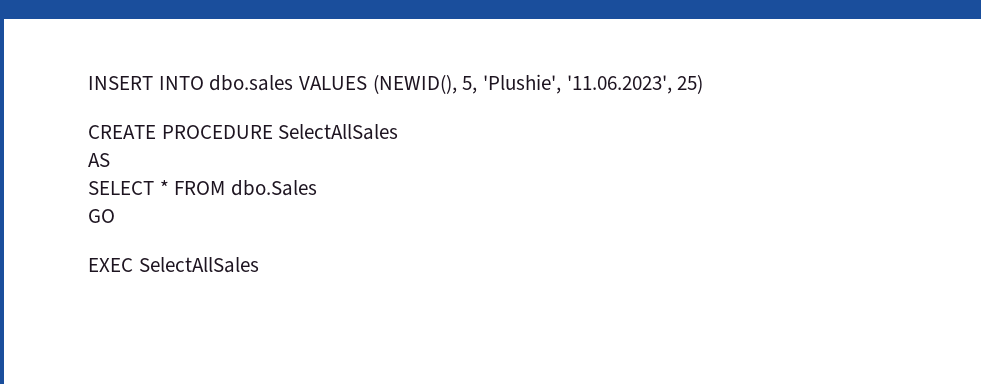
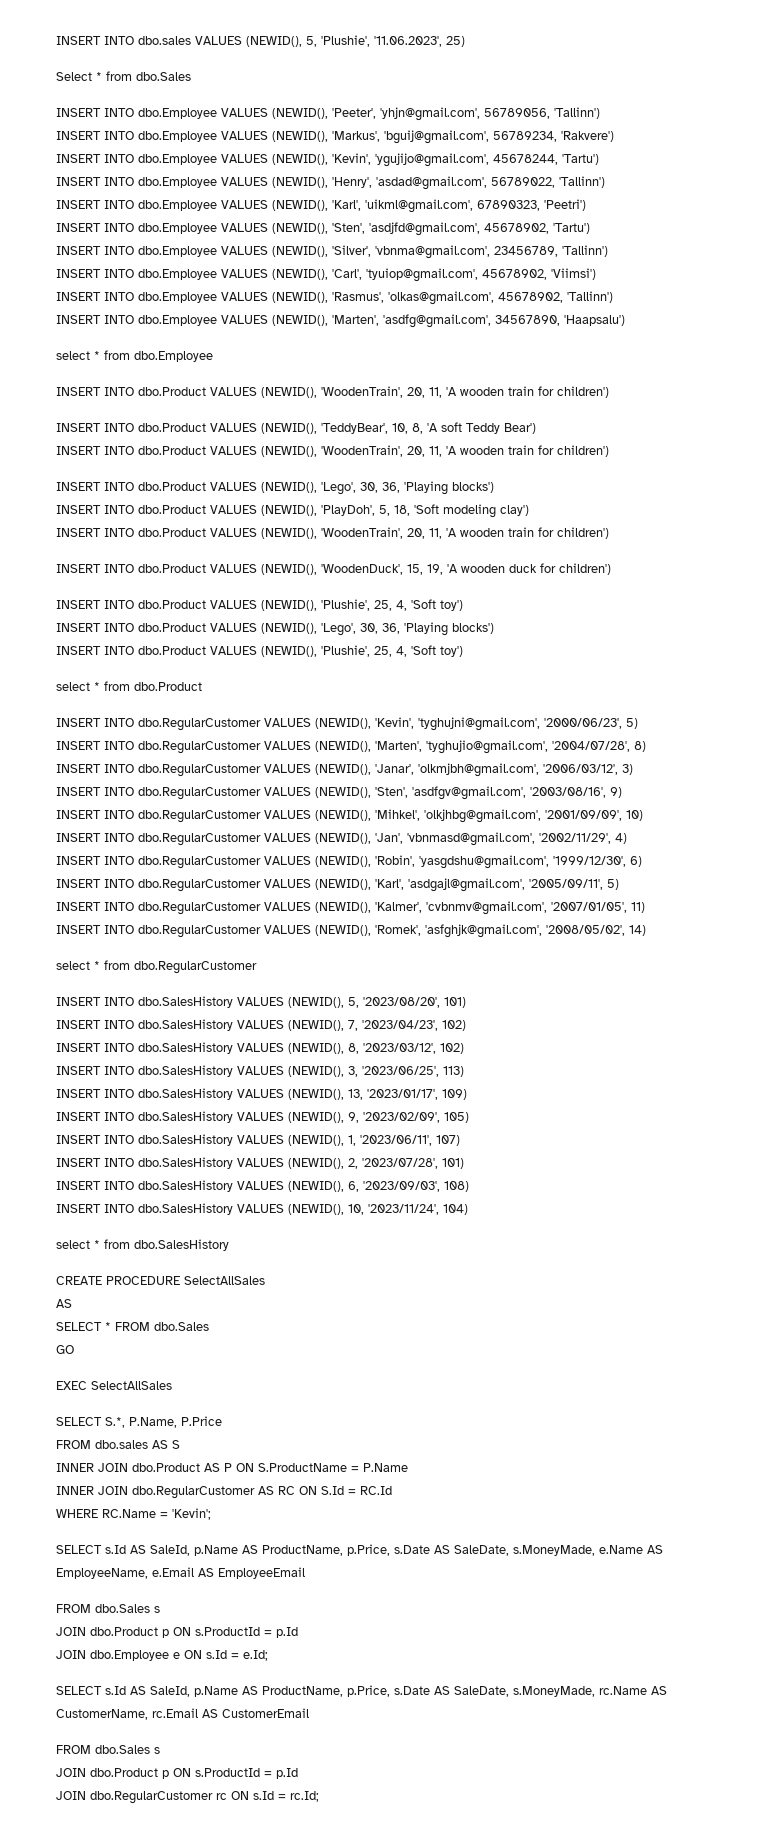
(704, 84) none -> [56,71,191,81] [56,107,600,121] [56,130,614,144] [56,153,599,167] [56,176,605,190] [56,199,586,213] [56,222,590,236] [56,245,608,259] [56,268,596,282] [56,291,613,305] [56,314,625,328] [56,350,213,362] [56,386,609,398] [56,422,536,434] [56,445,609,457] [56,481,494,495] [56,504,529,518] [56,527,609,539] [56,563,611,575] [56,599,463,611] [56,622,494,636] [56,645,463,657] [56,681,202,691] [56,717,638,731] [56,740,646,754] [56,763,633,777] [56,786,622,800] [56,809,643,823] [56,832,627,846] [56,855,642,869] [56,878,619,892] [56,901,645,915] [56,924,646,938] [56,960,257,974] [56,996,466,1008] [56,1019,466,1031] [56,1042,464,1054] [56,1065,464,1077] [56,1088,467,1100] [56,1111,469,1123] [56,1134,460,1146] [56,1157,464,1169] [56,1180,469,1192] [56,1203,468,1215] [56,1239,229,1251] // Select * from dbo.Sales // INSERT INTO dbo.Employee VALUES (NEWID(), 'Peeter', 'yhjn@gmail.com', 56789056, 'Tallinn') // INSERT INTO dbo.Employee VALUES (NEWID(), 'Markus', 'bguij@gmail.com', 56789234, 'Rakvere') // INSERT INTO dbo.Employee VALUES (NEWID(), 'Kevin', 'ygujijo@gmail.com', 45678244, 'Tartu') // INSERT INTO dbo.Employee VALUES (NEWID(), 'Henry', 'asdad@gmail.com', 56789022, 'Tallinn') // INSERT INTO dbo.Employee VALUES (NEWID(), 'Karl', 'uikml@gmail.com', 67890323, 'Peetri') // INSERT INTO dbo.Employee VALUES (NEWID(), 'Sten', 'asdjfd@gmail.com', 45678902, 'Tartu') // INSERT INTO dbo.Employee VALUES (NEWID(), 'Silver', 'vbnma@gmail.com', 23456789, 'Tallinn') // INSERT INTO dbo.Employee VALUES (NEWID(), 'Carl', 'tyuiop@gmail.com', 45678902, 'Viimsi') // INSERT INTO dbo.Employee VALUES (NEWID(), 'Rasmus', 'olkas@gmail.com', 45678902, 'Tallinn') // INSERT INTO dbo.Employee VALUES (NEWID(), 'Marten', 'asdfg@gmail.com', 34567890, 'Haapsalu') // select * from dbo.Employee // INSERT INTO dbo.Product VALUES (NEWID(), 'WoodenTrain', 20, 11, 'A wooden train for children') // INSERT INTO dbo.Product VALUES (NEWID(), 'TeddyBear', 10, 8, 'A soft Teddy Bear') // INSERT INTO dbo.Product VALUES (NEWID(), 'WoodenTrain', 20, 11, 'A wooden train for children') // INSERT INTO dbo.Product VALUES (NEWID(), 'Lego', 30, 36, 'Playing blocks') // INSERT INTO dbo.Product VALUES (NEWID(), 'PlayDoh', 5, 18, 'Soft modeling clay') // INSERT INTO dbo.Product VALUES (NEWID(), 'WoodenTrain', 20, 11, 'A wooden train for children') // INSERT INTO dbo.Product VALUES (NEWID(), 'WoodenDuck', 15, 19, 'A wooden duck for children') // INSERT INTO dbo.Product VALUES (NEWID(), 'Plushie', 25, 4, 'Soft toy') // INSERT INTO dbo.Product VALUES (NEWID(), 'Lego', 30, 36, 'Playing blocks') // INSERT INTO dbo.Product VALUES (NEWID(), 'Plushie', 25, 4, 'Soft toy') // select * from dbo.Product // INSERT INTO dbo.RegularCustomer VALUES (NEWID(), 'Kevin', 'tyghujni@gmail.com', '2000/06/23', 5) // INSERT INTO dbo.RegularCustomer VALUES (NEWID(), 'Marten', 'tyghujio@gmail.com', '2004/07/28', 8) // INSERT INTO dbo.RegularCustomer VALUES (NEWID(), 'Janar', 'olkmjbh@gmail.com', '2006/03/12', 3) // INSERT INTO dbo.RegularCustomer VALUES (NEWID(), 'Sten', 'asdfgv@gmail.com', '2003/08/16', 9) // INSERT INTO dbo.RegularCustomer VALUES (NEWID(), 'Mihkel', 'olkjhbg@gmail.com', '2001/09/09', 10) // INSERT INTO dbo.RegularCustomer VALUES (NEWID(), 'Jan', 'vbnmasd@gmail.com', '2002/11/29', 4) // INSERT INTO dbo.RegularCustomer VALUES (NEWID(), 'Robin', 'yasgdshu@gmail.com', '1999/12/30', 6) // INSERT INTO dbo.RegularCustomer VALUES (NEWID(), 'Karl', 'asdgajl@gmail.com', '2005/09/11', 5) // INSERT INTO dbo.RegularCustomer VALUES (NEWID(), 'Kalmer', 'cvbnmv@gmail.com', '2007/01/05', 11) // INSERT INTO dbo.RegularCustomer VALUES (NEWID(), 'Romek', 'asfghjk@gmail.com', '2008/05/02', 14) // select * from dbo.RegularCustomer // INSERT INTO dbo.SalesHistory VALUES (NEWID(), 5, '2023/08/20', 101) // INSERT INTO dbo.SalesHistory VALUES (NEWID(), 7, '2023/04/23', 102) // INSERT INTO dbo.SalesHistory VALUES (NEWID(), 8, '2023/03/12', 102) // INSERT INTO dbo.SalesHistory VALUES (NEWID(), 3, '2023/06/25', 113) // INSERT INTO dbo.SalesHistory VALUES (NEWID(), 13, '2023/01/17', 109) // INSERT INTO dbo.SalesHistory VALUES (NEWID(), 9, '2023/02/09', 105) // INSERT INTO dbo.SalesHistory VALUES (NEWID(), 1, '2023/06/11', 107) // INSERT INTO dbo.SalesHistory VALUES (NEWID(), 2, '2023/07/28', 101) // INSERT INTO dbo.SalesHistory VALUES (NEWID(), 6, '2023/09/03', 108) // INSERT INTO dbo.SalesHistory VALUES (NEWID(), 10, '2023/11/24', 104) // select * from dbo.SalesHistory
(259, 265) none -> [56,1416,222,1428] [56,1440,180,1449] [56,1463,408,1472] [56,1486,392,1499] [56,1508,211,1520] [56,1544,663,1556] [56,1567,305,1579] [56,1604,160,1613] [56,1627,298,1638] [56,1650,268,1661] [56,1685,667,1697] [56,1708,309,1720] [56,1745,160,1754] [56,1768,298,1779] [56,1791,319,1804] // SELECT S.*, P.Name, P.Price // FROM dbo.sales AS S // INNER JOIN dbo.Product AS P ON S.ProductName = P.Name // INNER JOIN dbo.RegularCustomer AS RC ON S.Id = RC.Id // WHERE RC.Name = 'Kevin'; // SELECT s.Id AS SaleId, p.Name AS ProductName, p.Price, s.Date AS SaleDate, s.MoneyMade, e.Name AS EmployeeName, e.Email AS EmployeeEmail // FROM dbo.Sales s // JOIN dbo.Product p ON s.ProductId = p.Id // JOIN dbo.Employee e ON s.Id = e.Id; // SELECT s.Id AS SaleId, p.Name AS ProductName, p.Price, s.Date AS SaleDate, s.MoneyMade, rc.Name AS CustomerName, rc.Email AS CustomerEmail // FROM dbo.Sales s // JOIN dbo.Product p ON s.ProductId = p.Id // JOIN dbo.RegularCustomer rc ON s.Id = rc.Id;

